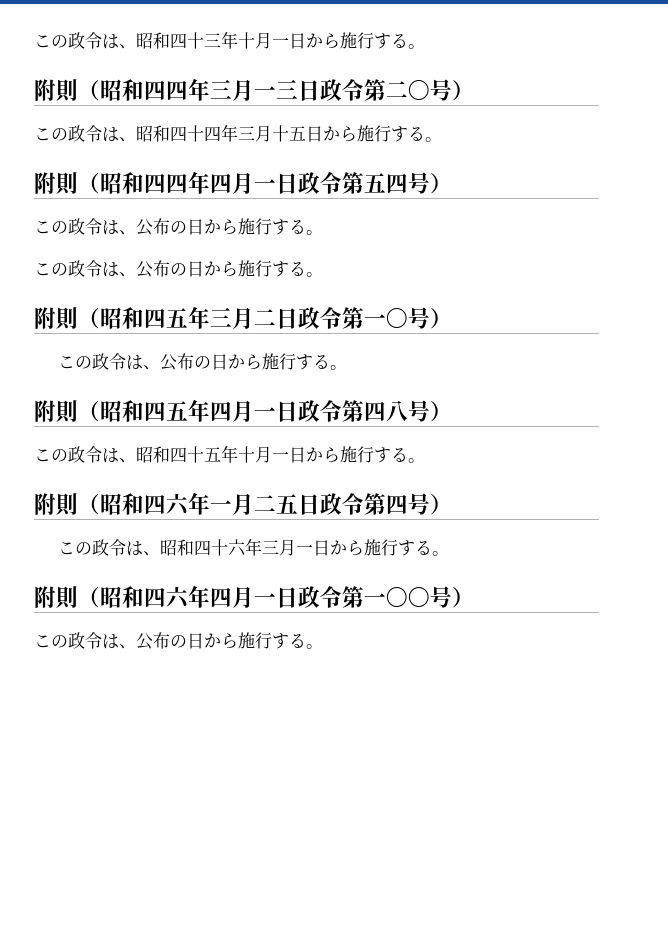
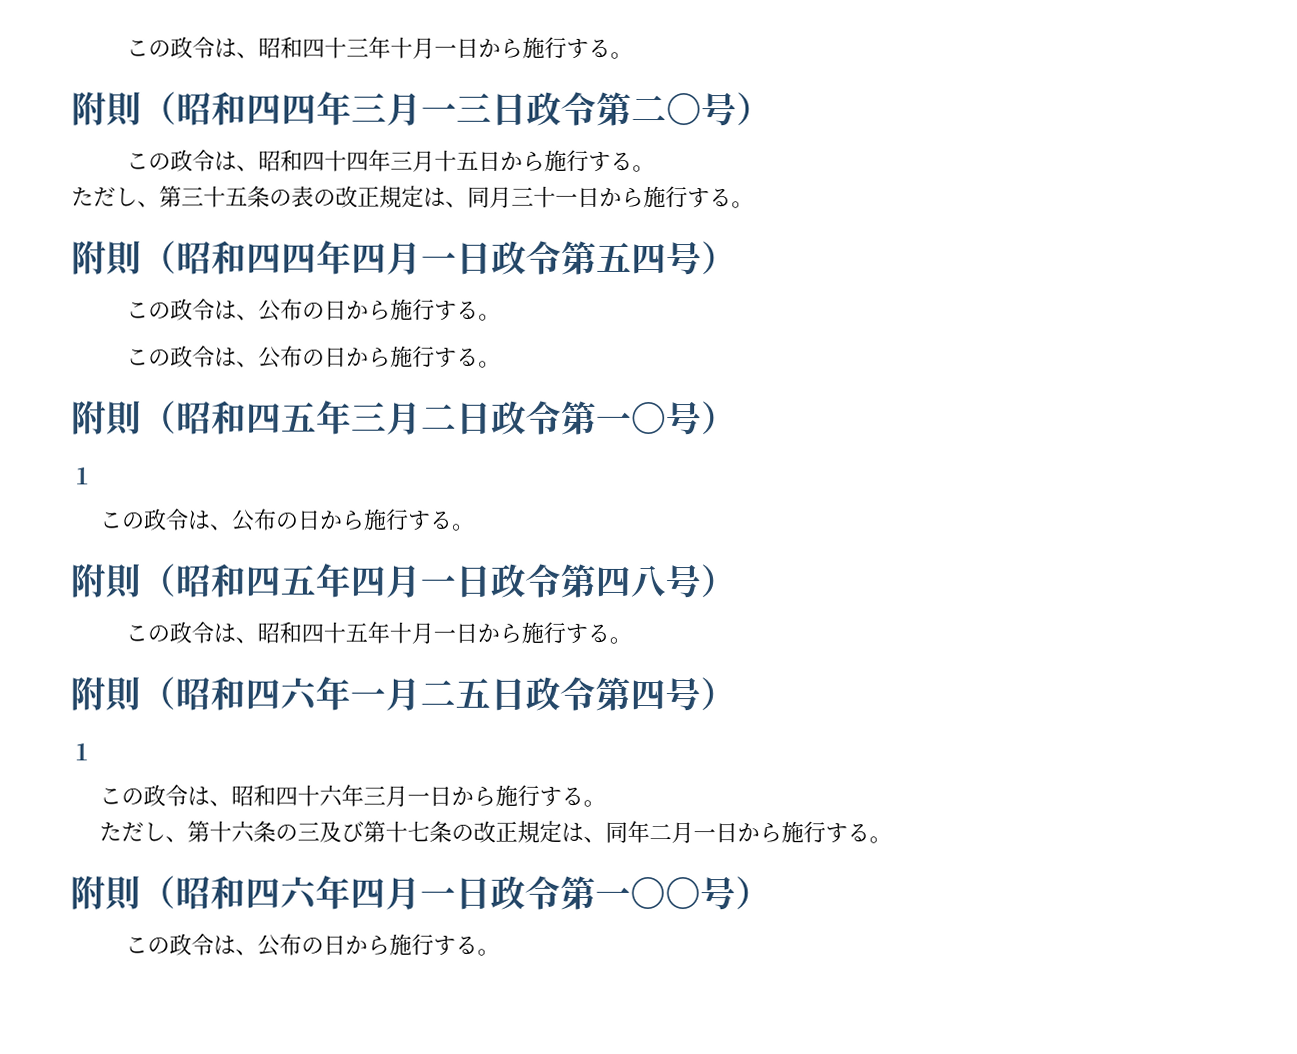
(442, 139) none -> [71,185,754,209] // ただし、第三十五条の表の改正規定は、同月三十一日から施行する。
(452, 318) none -> [71,467,94,485] // １
(452, 504) none -> [70,743,93,761] // １
(449, 553) none -> [98,820,892,844] // ただし、第十六条の三及び第十七条の改正規定は、同年二月一日から施行する。

